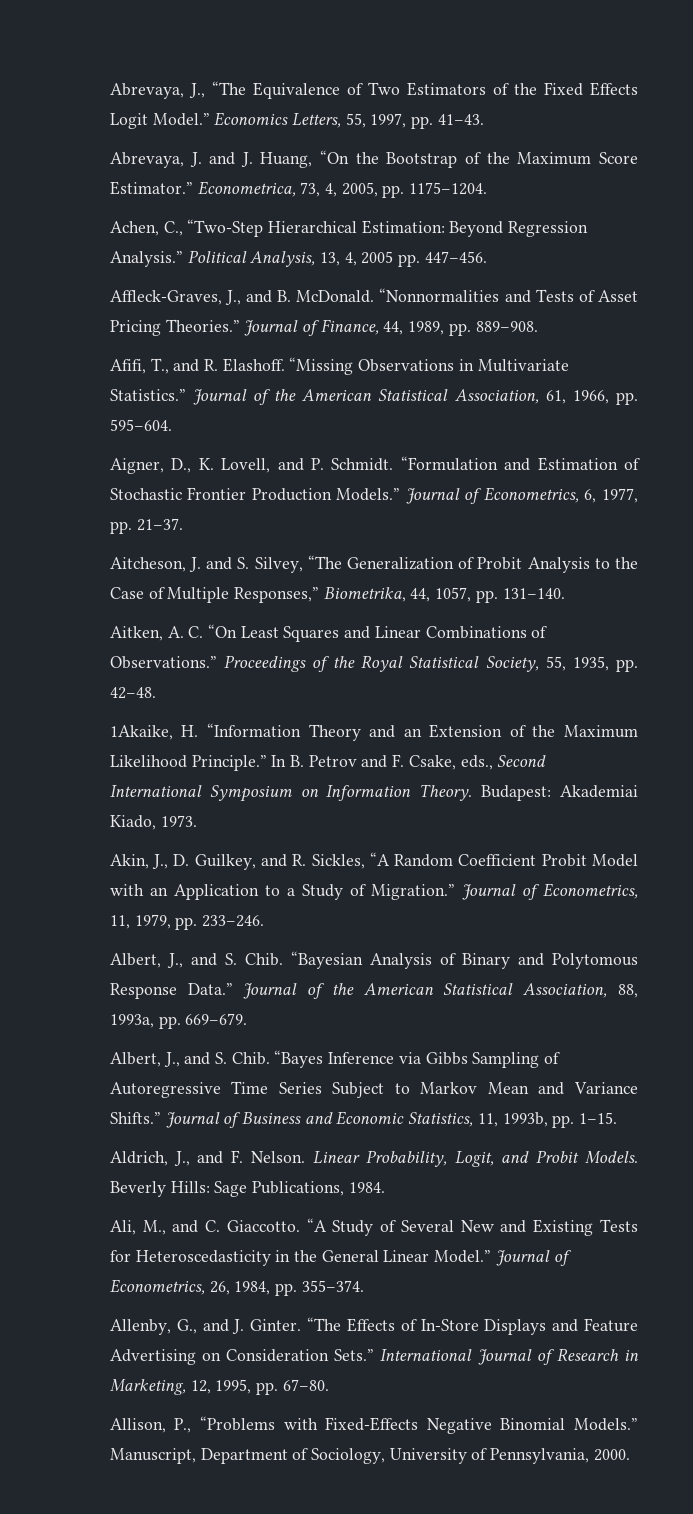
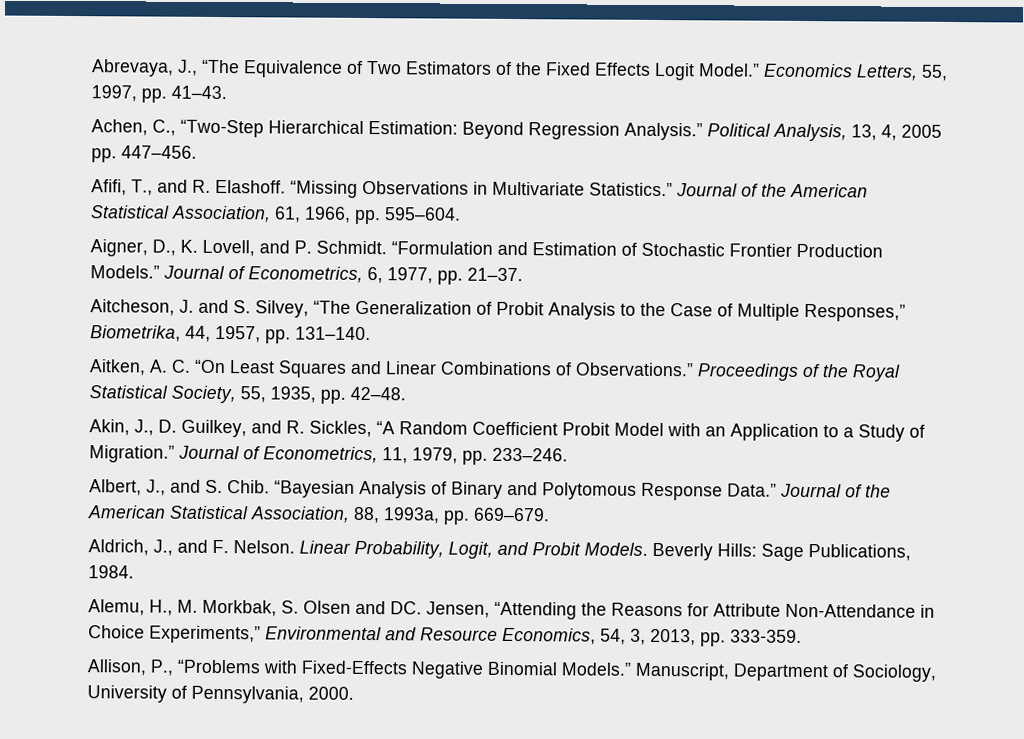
[109,150,639,168] [109,181,488,198] // Abrevaya, J. and J. Huang, “On the Bootstrap of the Maximum Score Estimator.” Econometrica, 73, 4, 2005, pp. 1175–1204. -> (227, 92) none
[109,288,638,305] [109,319,538,336] // Affleck-Graves, J., and B. McDonald. “Nonnormalities and Tests of Asset Pricing Theories.” Journal of Finance, 44, 1989, pp. 889–908. -> (197, 152) none
[435,587,472,602] 1057, -> [214,325,261,343] 1957,
[109,723,638,741] [109,754,547,771] [109,784,638,802] [109,815,197,830] // 1Akaike, H. “Information Theory and an Extension of the Maximum Likelihood Principle.” In B. Petrov and F. Csake, eds., Second International Symposium on Information Theory. Budapest: Akademiai Kiado, 1973. -> (406, 393) none
[109,1050,561,1068] [109,1081,638,1098] [109,1111,618,1128] // Albert, J., and S. Chib. “Bayes Inference via Gibbs Sampling of Autoregressive Time Series Subject to Markov Mean and Variance Shifts.” Journal of Business and Economic Statistics, 11, 1993b, pp. 1–15. -> (550, 514) none
[109,1218,638,1236] [109,1250,572,1266] [109,1279,364,1296] [109,1317,639,1335] [109,1348,639,1365] [109,1379,329,1395] Ali, M., and C. Giaccotto. “A Study of Several New and Existing Tests for Heteroscedasticity in the General Linear Model.” Journal of Econometrics, 26, 1984, pp. 355–374. // Allenby, G., and J. Ginter. “The Effects of In-Store Displays and Feature Advertising on Consideration Sets.” International Journal of Research in Marketing, 12, 1995, pp. 67–80. -> [87,599,935,620] [87,625,802,647] Alemu, H., M. Morkbak, S. Olsen and DC. Jensen, “Attending the Reasons for Attribute Non-Attendance in Choice Experiments,” Environmental and Resource Economics, 54, 3, 2013, pp. 333-359.

